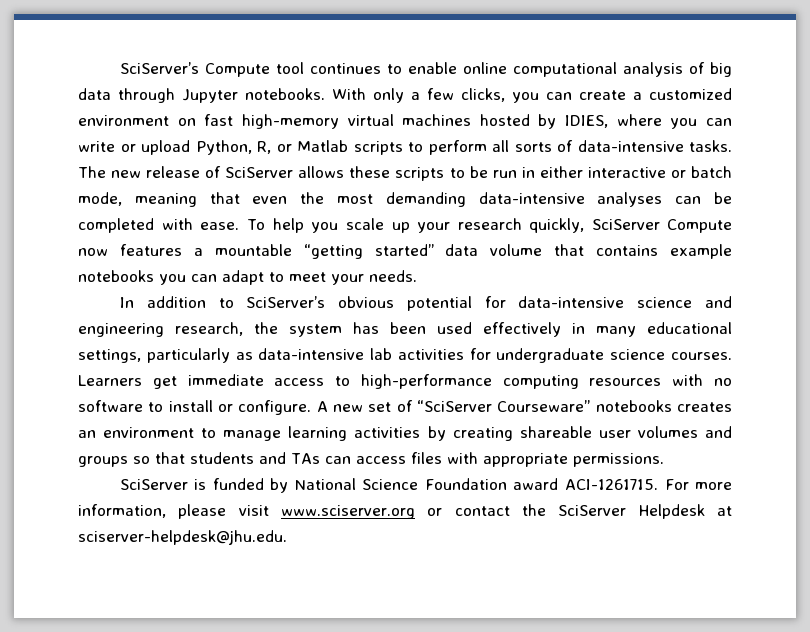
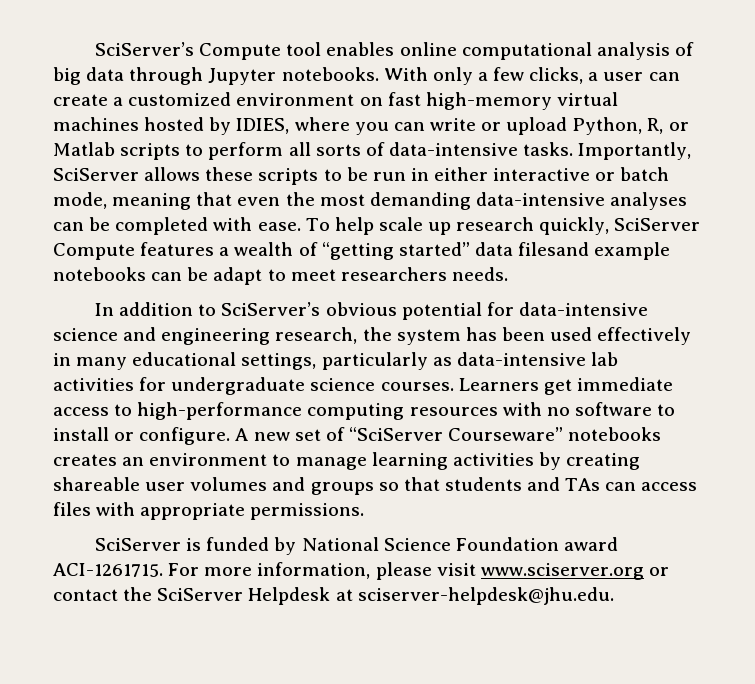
[309,62,457,74] continues to enable -> [326,42,395,56] enables
[512,92,539,103] you -> [588,72,644,81] a user
[78,166,222,178] The new release of -> [578,142,692,160] Importantly,
[311,222,339,233] you -> (374, 226) none
[416,222,450,233] your -> (452, 228) none
[78,248,108,256] now -> (135, 251) none
[214,244,292,256] mountable -> [234,242,318,256] wealth of
[490,244,732,259] [78,270,217,285] volume that contains example notebooks you can -> [518,242,671,260] [53,267,209,281] filesand example notebooks can be
[331,274,364,285] your -> [340,267,447,281] researchers

